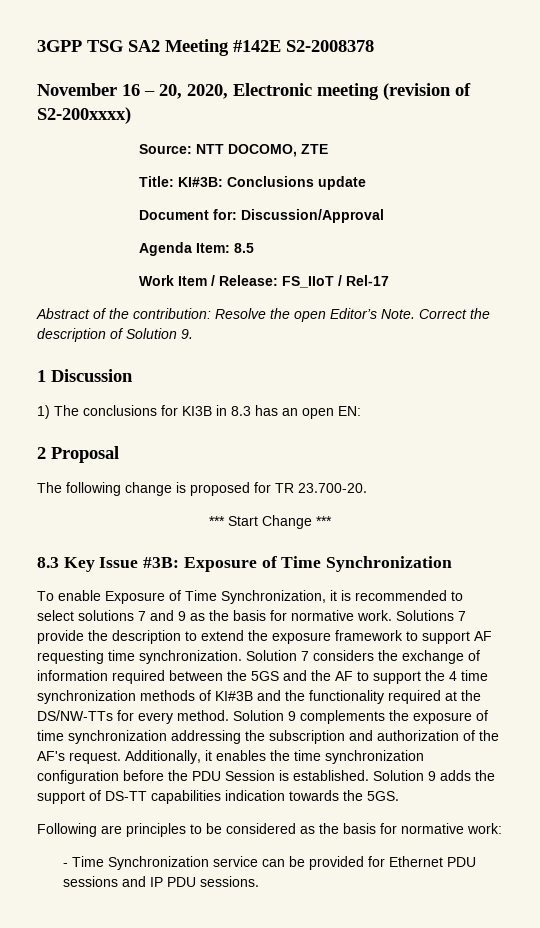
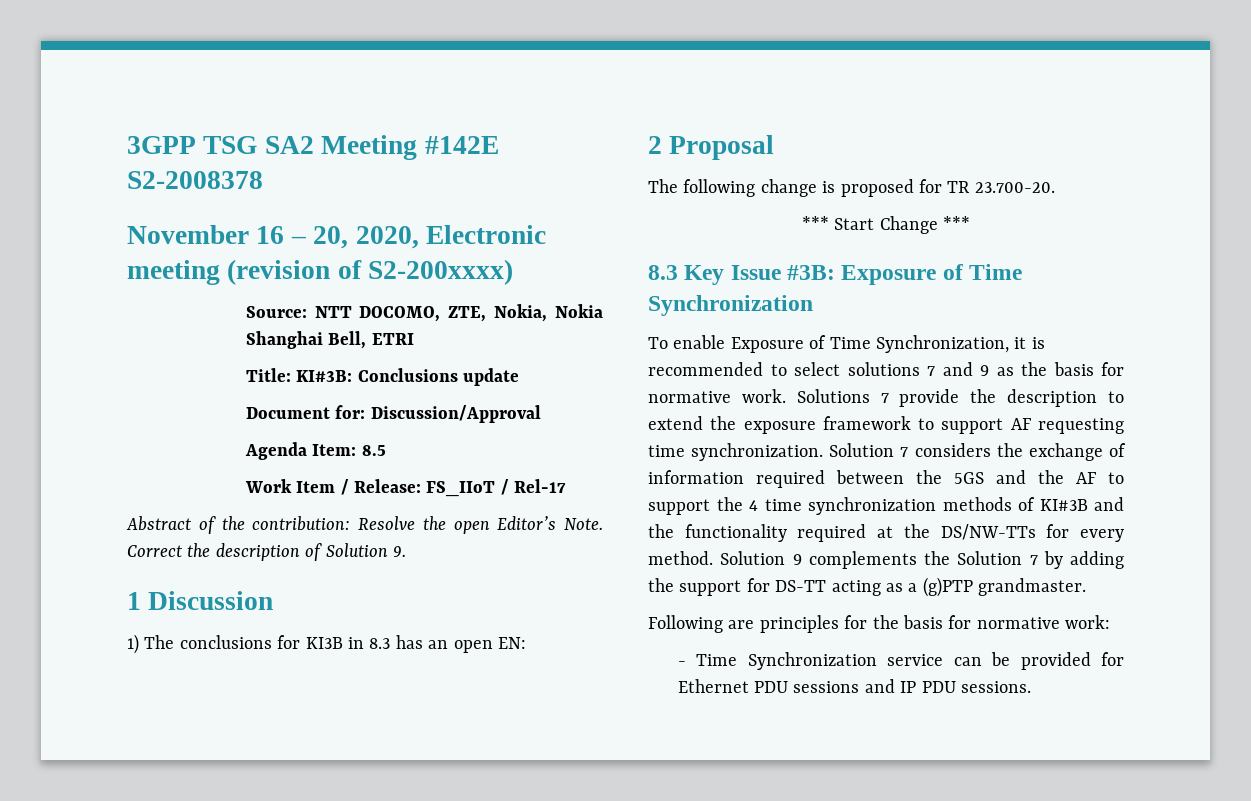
[301,144,329,154] ZTE -> [448,304,603,322] [245,331,414,349] ZTE, Nokia, Nokia Shanghai Bell, ETRI
[413,710,488,724] [37,730,499,744] [37,750,424,764] [37,770,495,784] [37,790,399,804] exposure of time synchronization addressing the subscription and authorization of the AF's request. Additionally, it enables the time synchronization configuration before the PDU Session is established. Solution 9 adds the support of DS-TT capabilities indication towards the 5GS. -> [957,551,1124,569] [648,577,1087,597] Solution 7 by adding the support for DS-TT acting as a (g)PTP grandmaster.
[190,823,315,834] to be considered as -> [844,615,868,629] for

